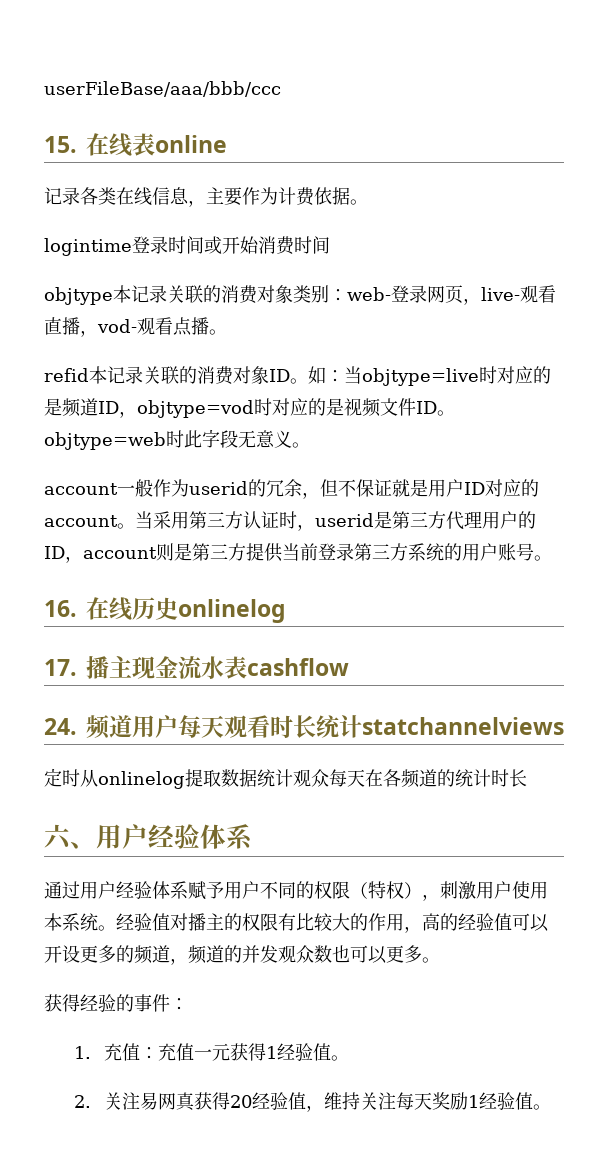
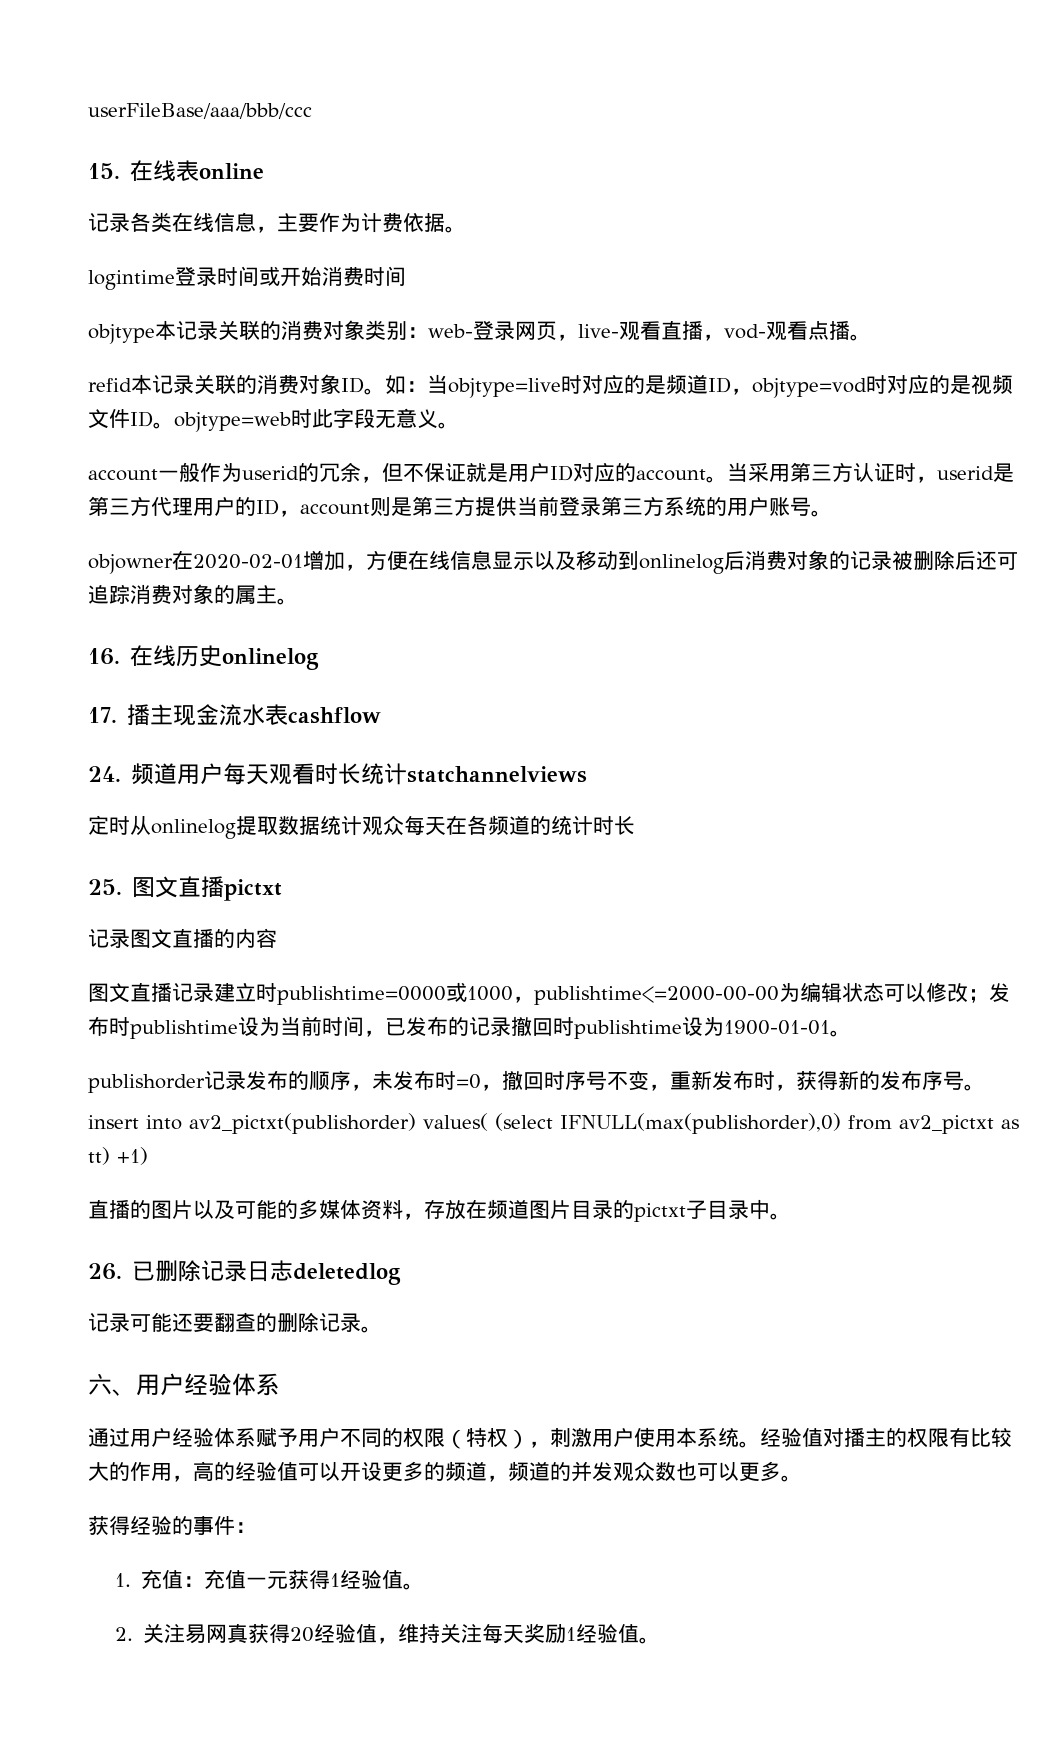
(552, 558) none -> [88,550,1018,574] [88,584,298,605] // objowner在2020-02-01增加，方便在线信息显示以及移动到onlinelog后消费对象的记录被删除后还可追踪消费对象的属主。
(527, 778) none -> [88,876,283,901] [88,928,277,949] [88,982,1010,1005] [88,1016,851,1039] [88,1070,985,1093] [88,1113,1019,1134] [88,1147,148,1165] [88,1199,791,1222] [88,1260,402,1285] [88,1312,382,1333] // 25.图文直播pictxt // 记录图文直播的内容 // 图文直播记录建立时publishtime=0000或1000，publishtime<=2000-00-00为编辑状态可以修改；发布时publishtime设为当前时间，已发布的记录撤回时publishtime设为1900-01-01。 // publishorder记录发布的顺序，未发布时=0，撤回时序号不变，重新发布时，获得新的发布序号。 // insert into av2_pictxt(publishorder) values( (select IFNULL(max(publishorder),0) from av2_pictxt as tt) +1) // 直播的图片以及可能的多媒体资料，存放在频道图片目录的pictxt子目录中。 // 26.已删除记录日志deletedlog // 记录可能还要翻查的删除记录。

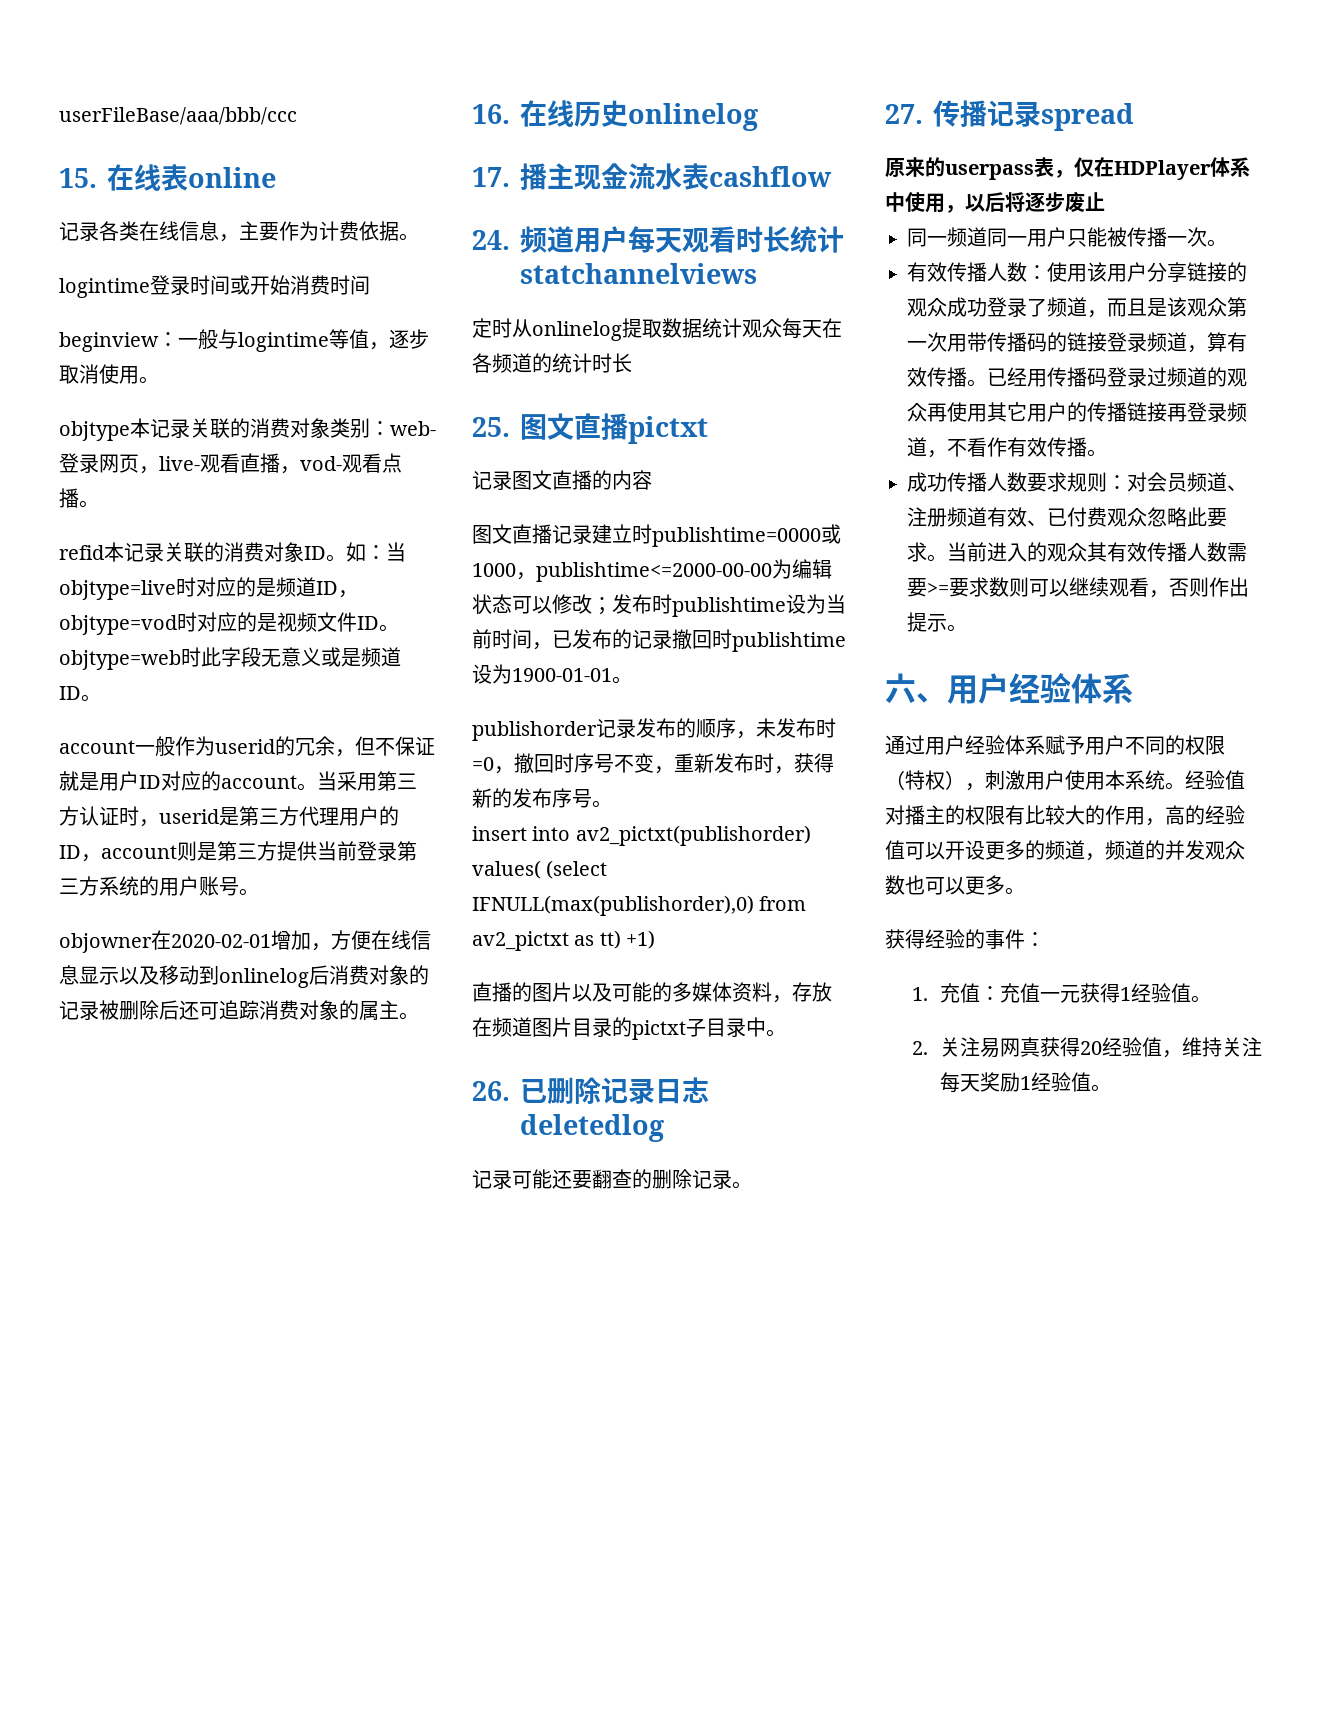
(406, 276) none -> [59,329,429,352] [59,364,159,384] // beginview：一般与logintime等值，逐步取消使用。
(438, 418) none -> [321,647,401,667] [59,686,81,700] 或是频道ID
(382, 1329) none -> [885,100,1134,131] [885,157,1250,180] [885,192,1105,213] [907,227,1227,247] [907,262,1247,283] [907,297,1247,318] [907,332,1247,353] [907,367,1247,387] [907,402,1247,422] [907,437,1107,458] [907,472,1247,492] [907,507,1227,527] [907,542,1247,562] [907,577,1249,598] [907,612,967,632] // 27.传播记录spread // 原来的userpass表，仅在HDPlayer体系中使用，以后将逐步废止 // 同一频道同一用户只能被传播一次。 // 有效传播人数：使用该用户分享链接的观众成功登录了频道，而且是该观众第一次用带传播码的链接登录频道，算有效传播。已经用传播码登录过频道的观众再使用其它用户的传播链接再登录频道，不看作有效传播。 // 成功传播人数要求规则：对会员频道、注册频道有效、已付费观众忽略此要求。当前进入的观众其有效传播人数需要>=要求数则可以继续观看，否则作出提示。

